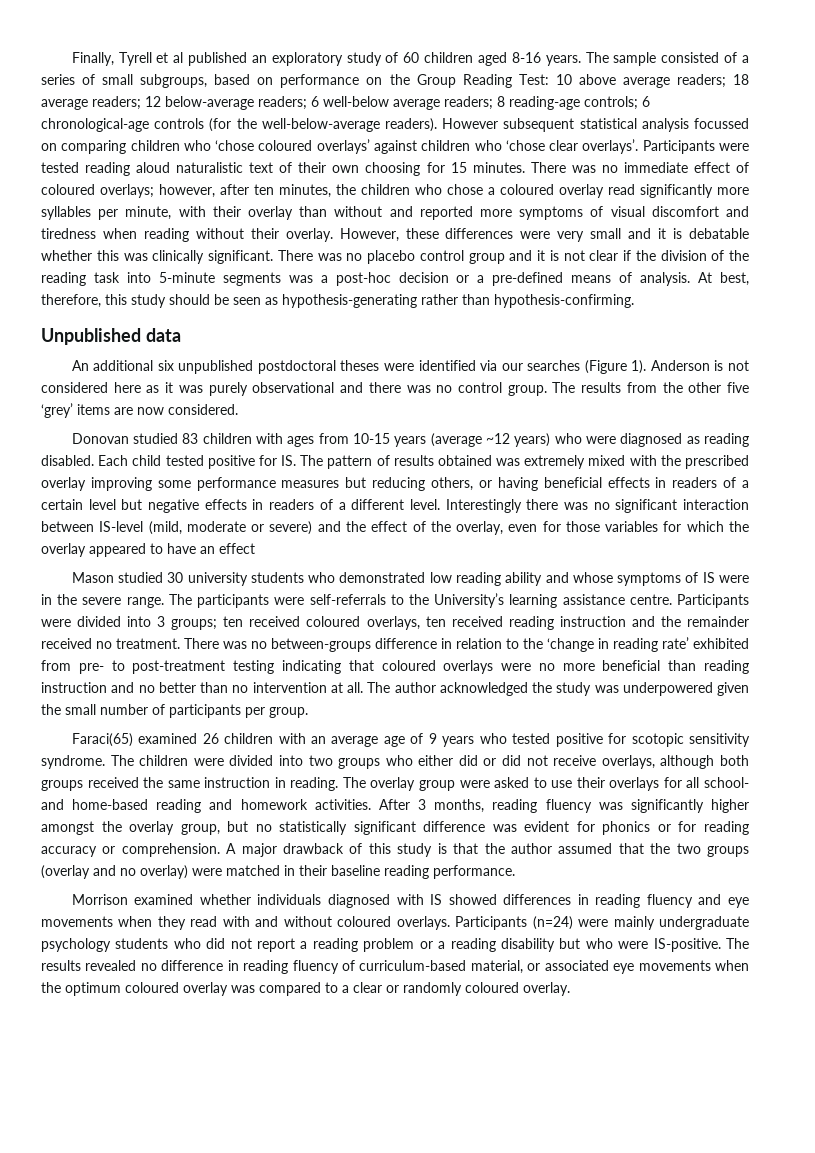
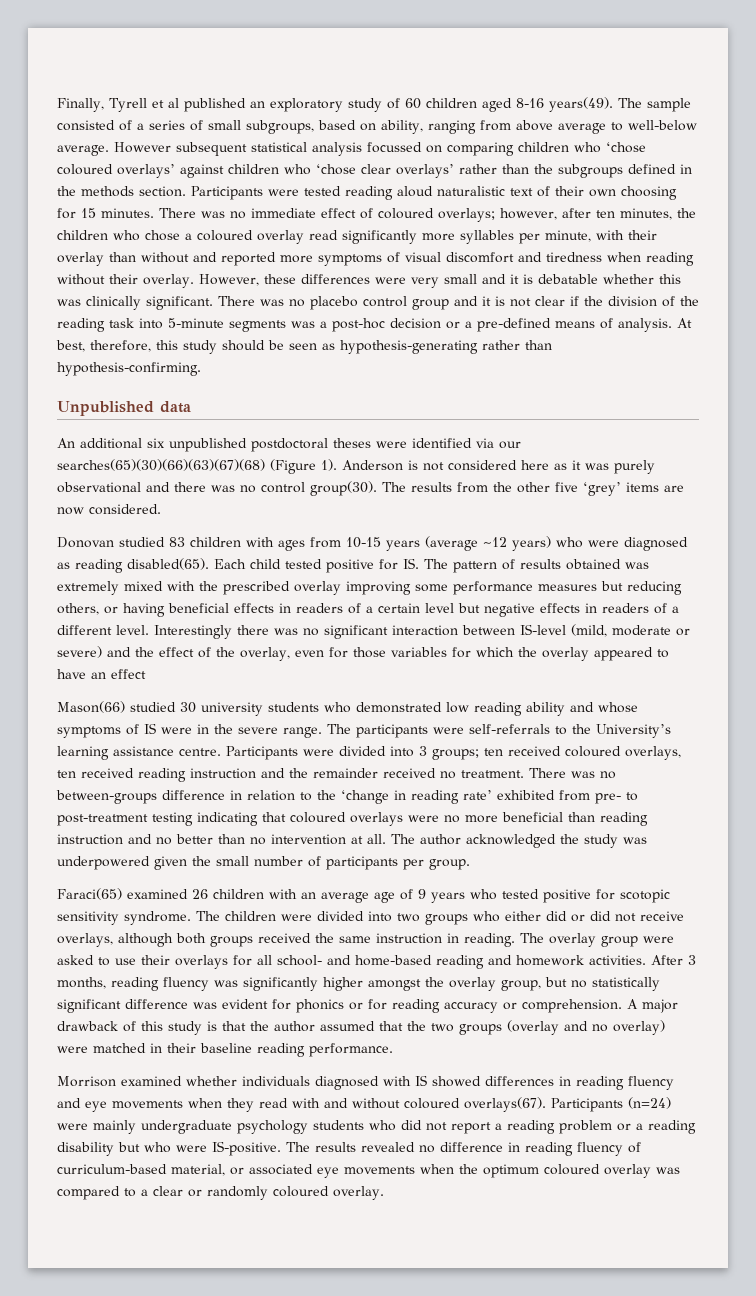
[545,55,581,66] years. -> [548,97,613,112] years(49).
[280,74,749,88] [41,96,650,110] [41,118,437,132] performance on the Group Reading Test: 10 above average readers; 18 average readers; 12 below-average readers; 6 well-below average readers; 8 reading-age controls; 6 chronological-age controls (for the well-below-average readers). -> [381,120,697,134] [57,145,109,156] ability, ranging from above average to well-below average.
[582,139,639,154] overlays’. -> [396,164,692,178] [57,186,186,197] overlays’ rather than the subgroups defined in the methods section.
[527,360,581,371] searches -> [57,459,265,471] searches(65)(30)(66)(63)(67)(68)
[507,385,547,396] group. -> [310,481,377,496] group(30).
[41,455,94,466] disabled. -> [127,558,209,570] disabled(65).
[71,572,114,583] Mason -> [57,701,125,713] Mason(66)
[396,916,450,930] overlays. -> [464,1097,546,1112] overlays(67).

